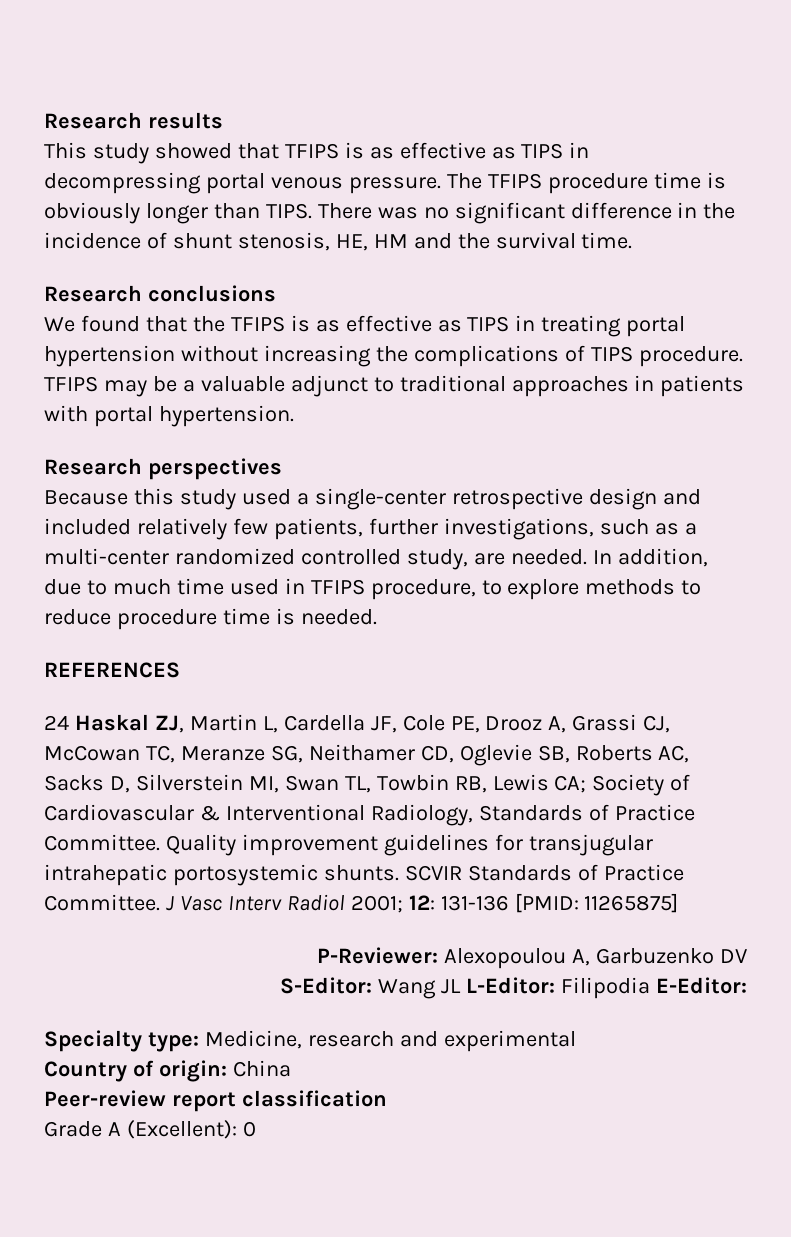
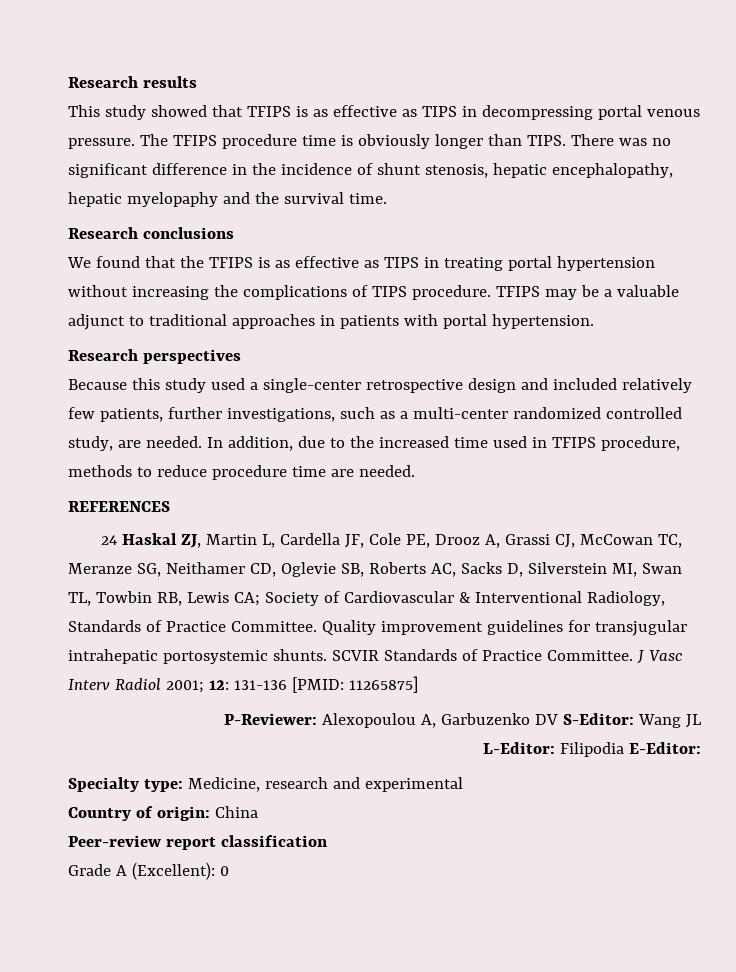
[335,234,408,251] HE, HM -> [492,163,673,178] [68,192,218,207] hepatic encephalopathy, hepatic myelopaphy
[112,579,171,595] much -> [349,436,449,448] the increased
[481,579,580,600] to explore -> (680, 443) none
[275,608,295,625] is -> [330,469,354,477] are
(748, 956) // -> (559, 719) none
(462, 986) none -> (702, 721) //

